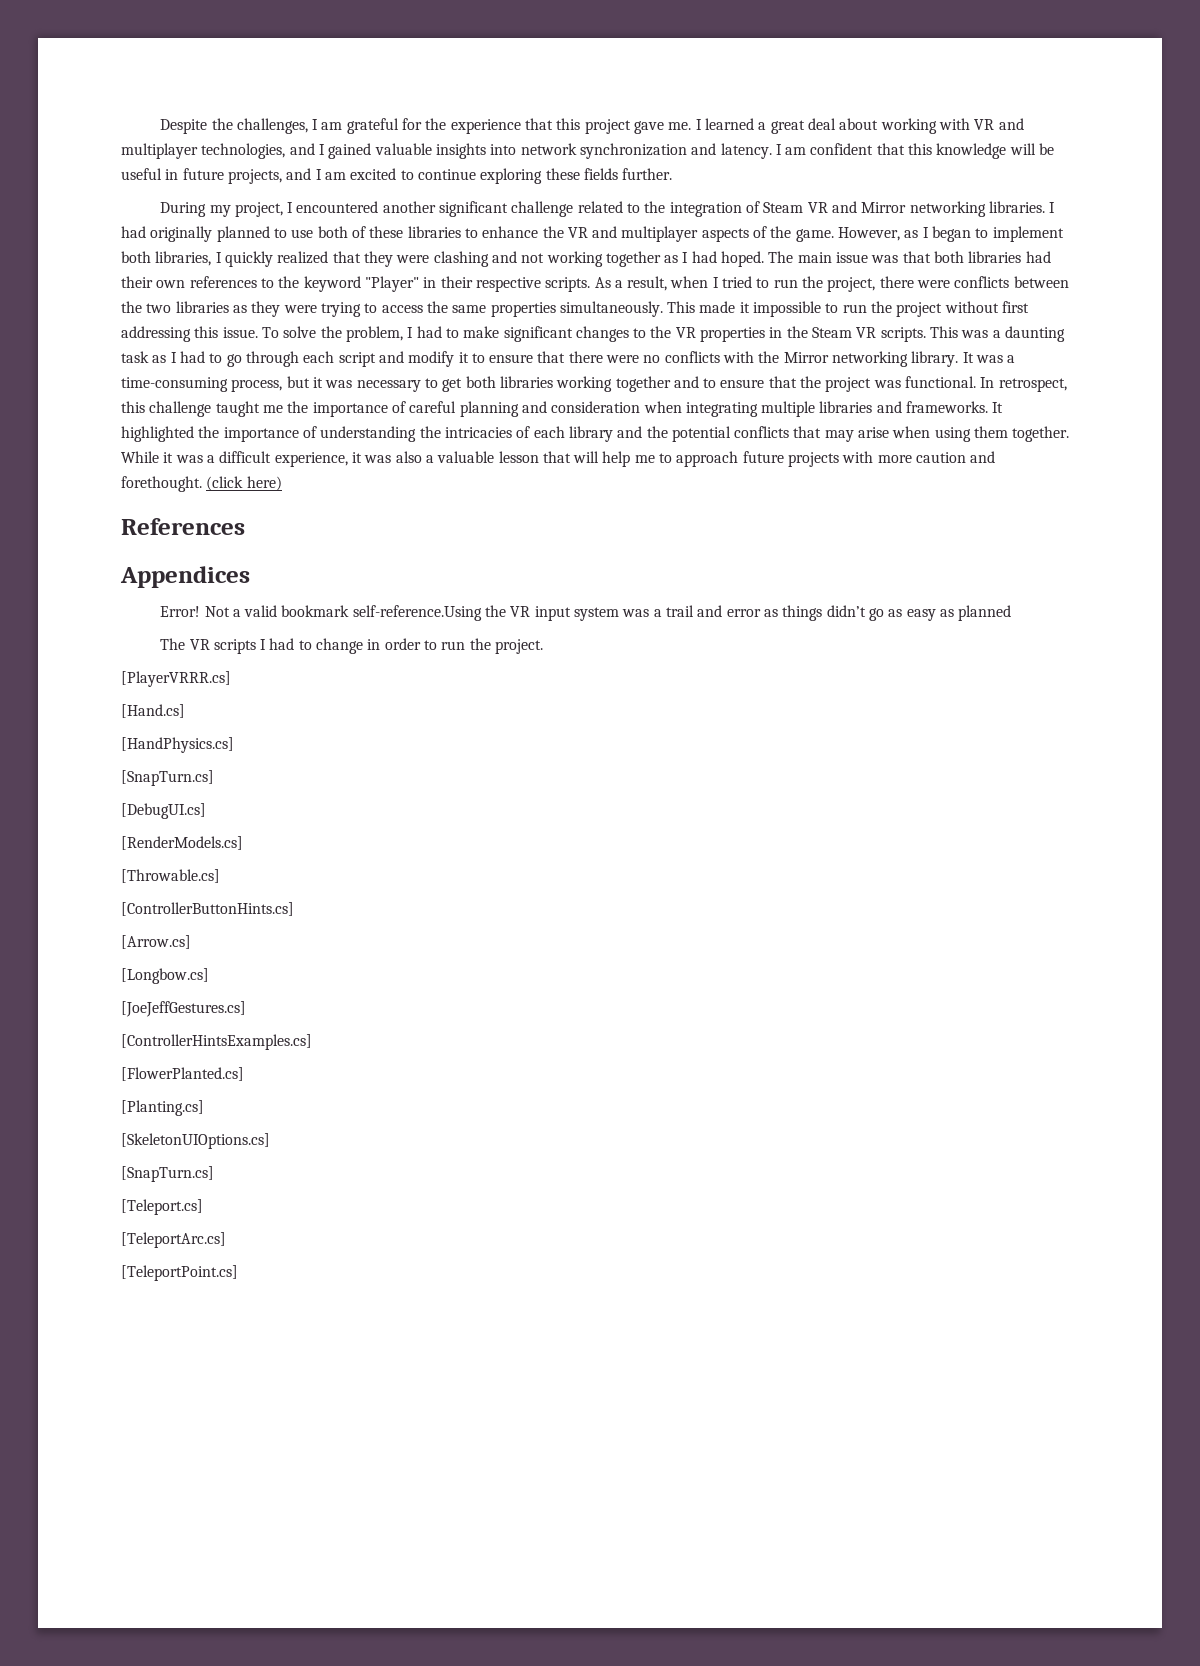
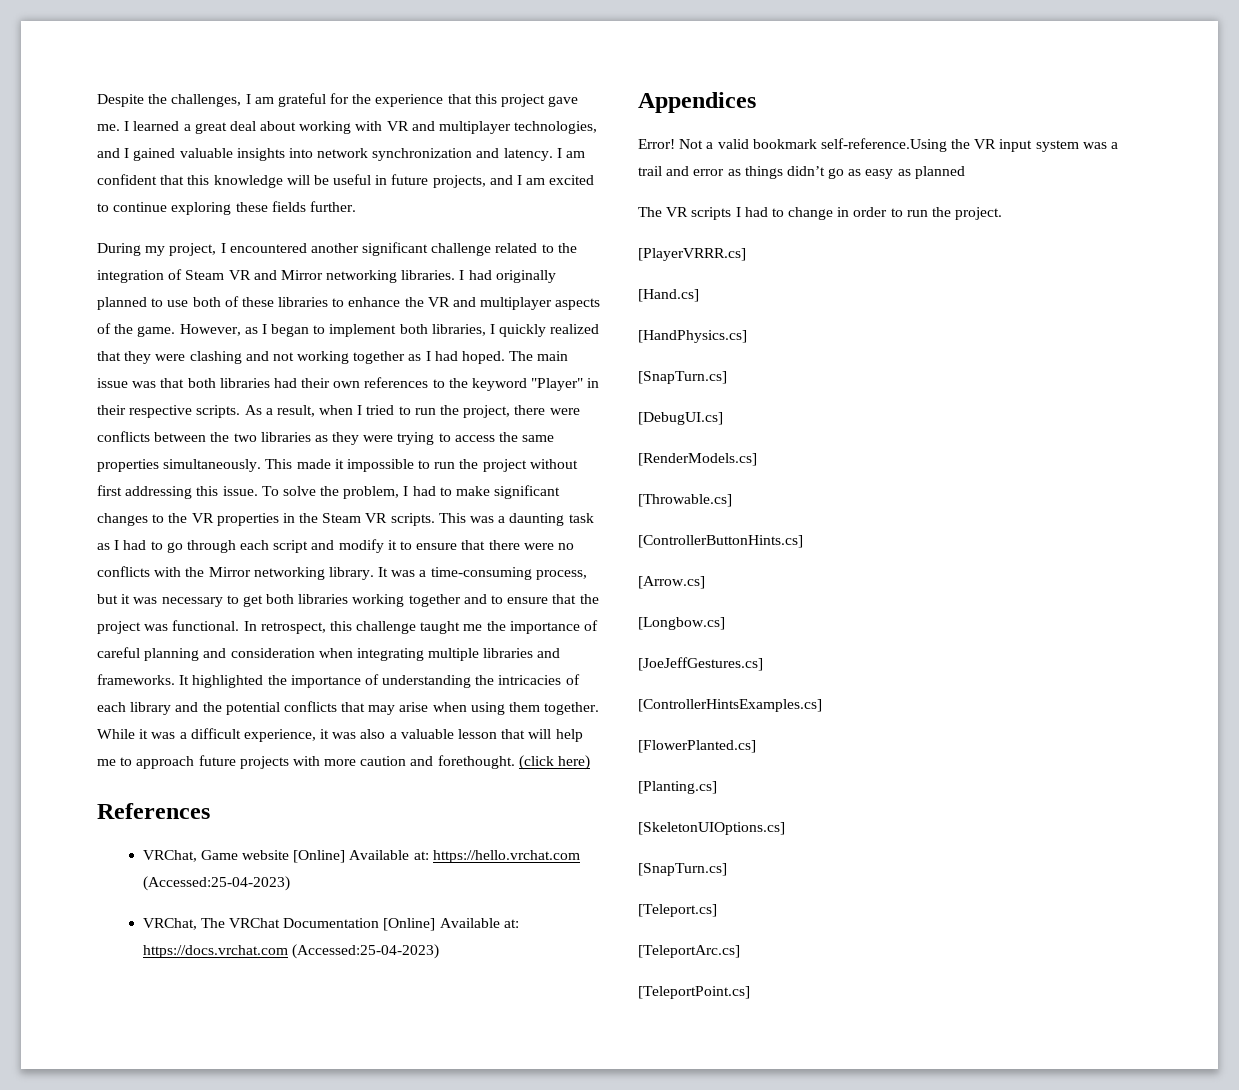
(245, 526) none -> [142,850,580,863] [142,876,290,891] [142,918,519,931] [142,944,439,959] // VRChat, Game website [Online] Available at: https://hello.vrchat.com (Accessed:25-04-2023) // VRChat, The VRChat Documentation [Online] Available at: https://docs.vrchat.com (Accessed:25-04-2023)

